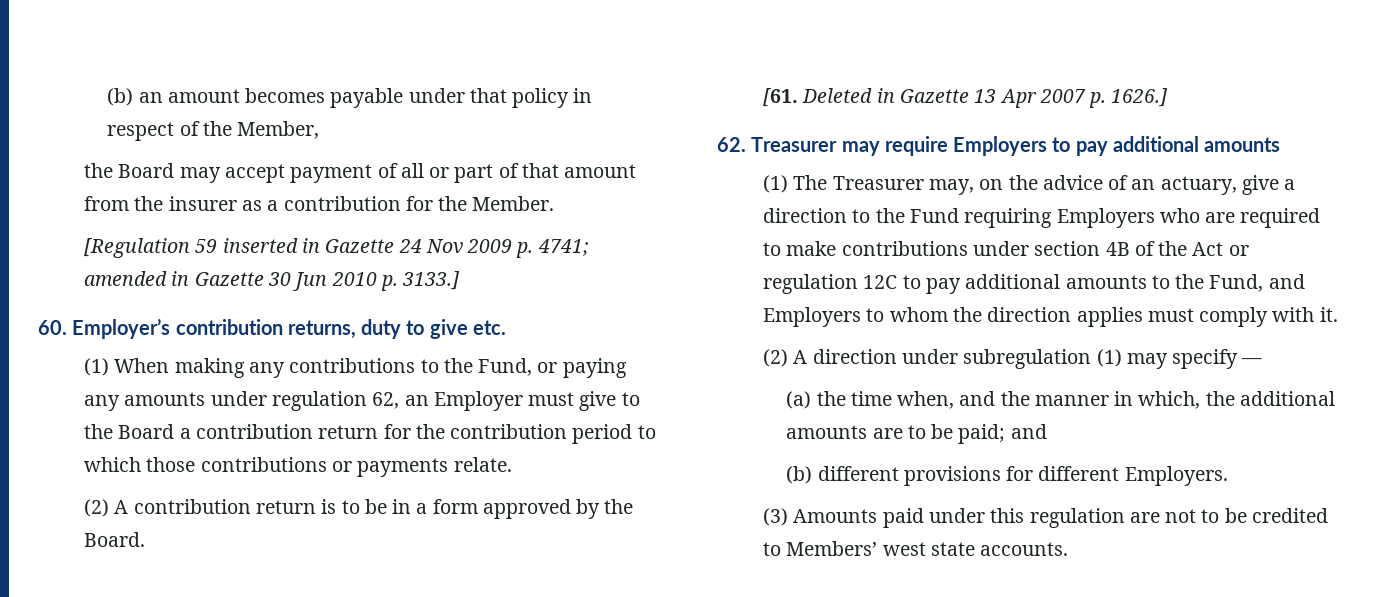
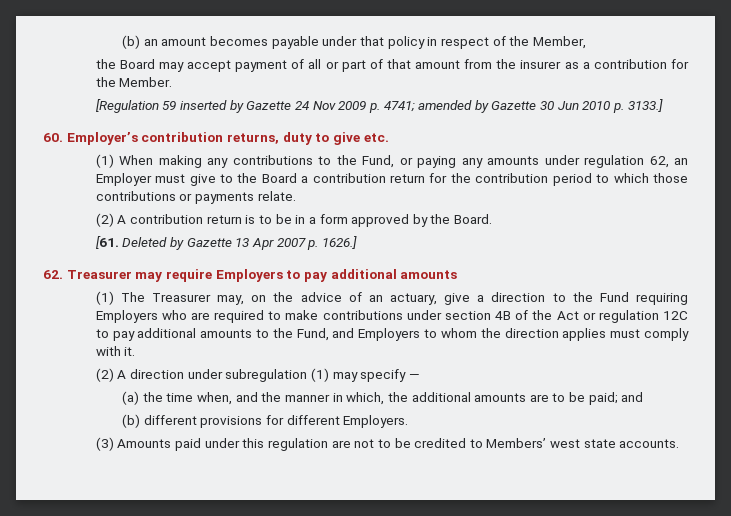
[301,238,320,253] in -> [229,100,244,113] by
[171,271,190,286] in -> [474,100,489,113] by
[876,88,895,103] in -> [170,237,185,250] by

